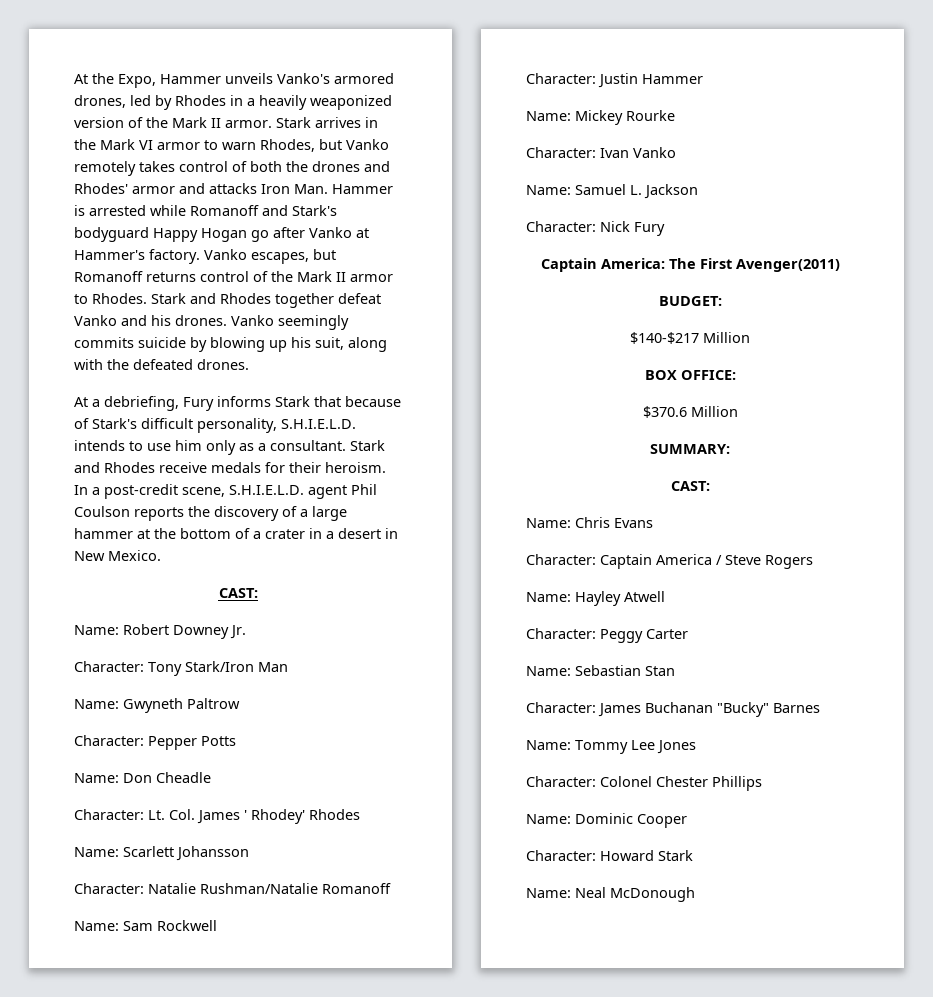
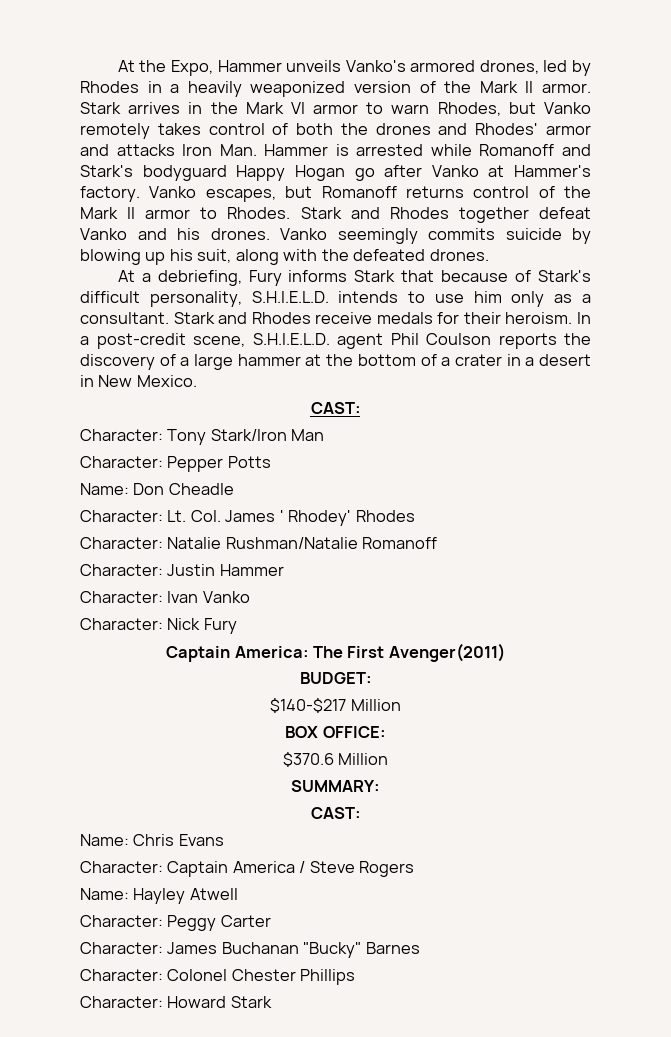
[74,624,246,639] // Name: Robert Downey Jr. -> (361, 408) none
[74,698,240,713] // Name: Gwyneth Paltrow -> (325, 435) none
[74,846,249,861] // Name: Scarlett Johansson -> (415, 516) none
[74,920,217,931] // Name: Sam Rockwell -> (438, 543) none
[526,110,675,125] // Name: Mickey Rourke -> (284, 570) none
[526,184,698,199] // Name: Samuel L. Jackson -> (250, 597) none
[526,665,675,676] // Name: Sebastian Stan -> (271, 921) none
[526,740,696,754] // Name: Tommy Lee Jones -> (420, 948) none
[526,813,687,828] // Name: Dominic Cooper -> (356, 977) none
[526,887,695,902] // Name: Neal McDonough -> (272, 1002) none

